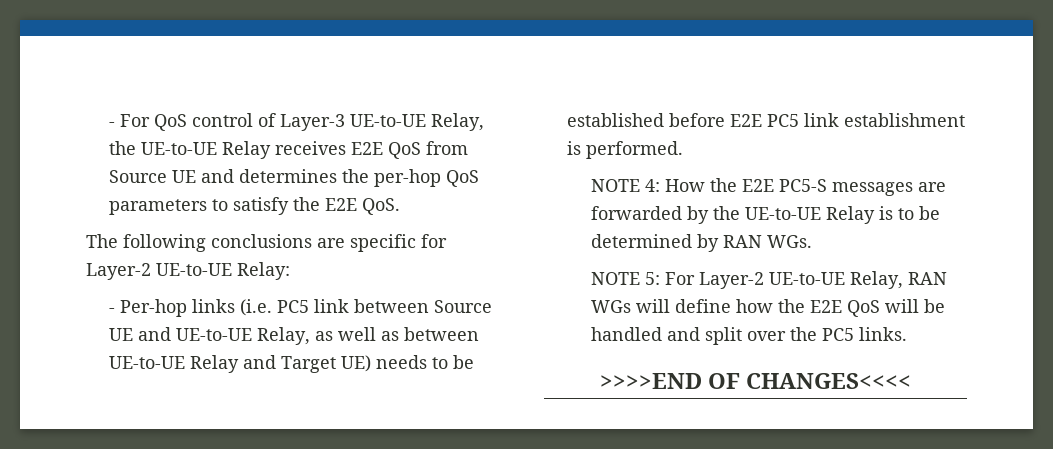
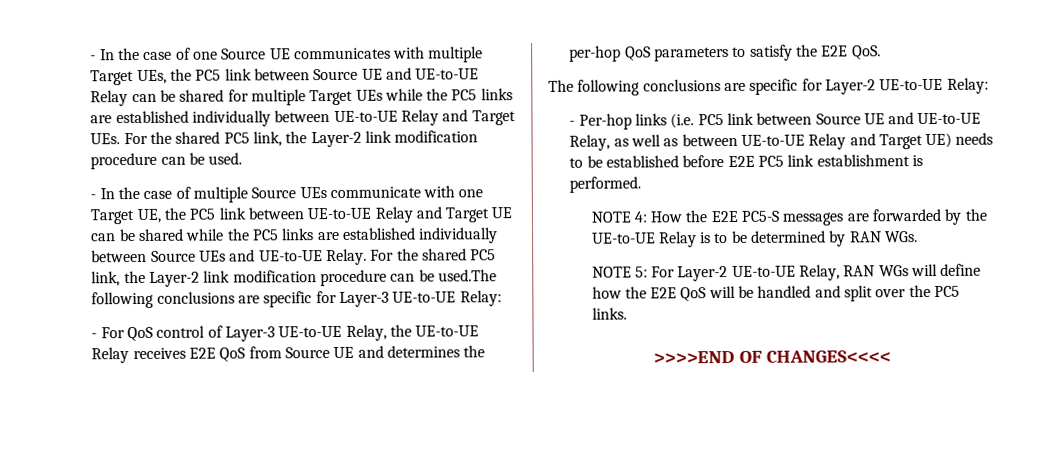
[109,122,116,127] - -> [90,46,484,63] [90,67,480,86] [90,88,513,107] [90,109,516,127] [90,130,479,148] [90,152,243,170] [90,185,484,203] [90,206,513,225] [91,227,499,244] [91,248,497,266] [91,269,497,287] [91,290,502,309] [91,333,98,339] - In the case of one Source UE communicates with multiple Target UEs, the PC5 link between Source UE and UE-to-UE Relay can be shared for multiple Target UEs while the PC5 links are established individually between UE-to-UE Relay and Target UEs. For the shared PC5 link, the Layer-2 link modification procedure can be used. // - In the case of multiple Source UEs communicate with one Target UE, the PC5 link between UE-to-UE Relay and Target UE can be shared while the PC5 links are established individually between Source UEs and UE-to-UE Relay. For the shared PC5 link, the Layer-2 link modification procedure can be used.The following conclusions are specific for Layer-3 UE-to-UE Relay: // -

